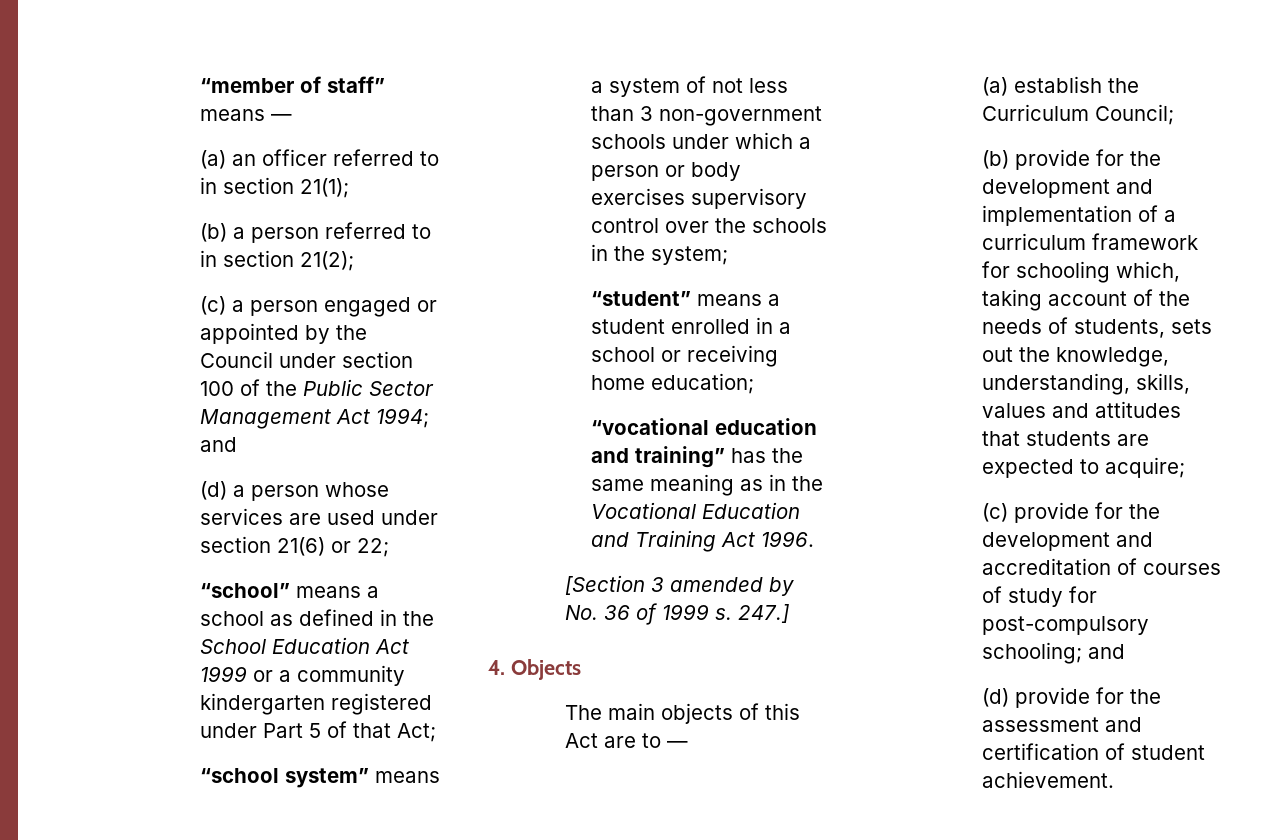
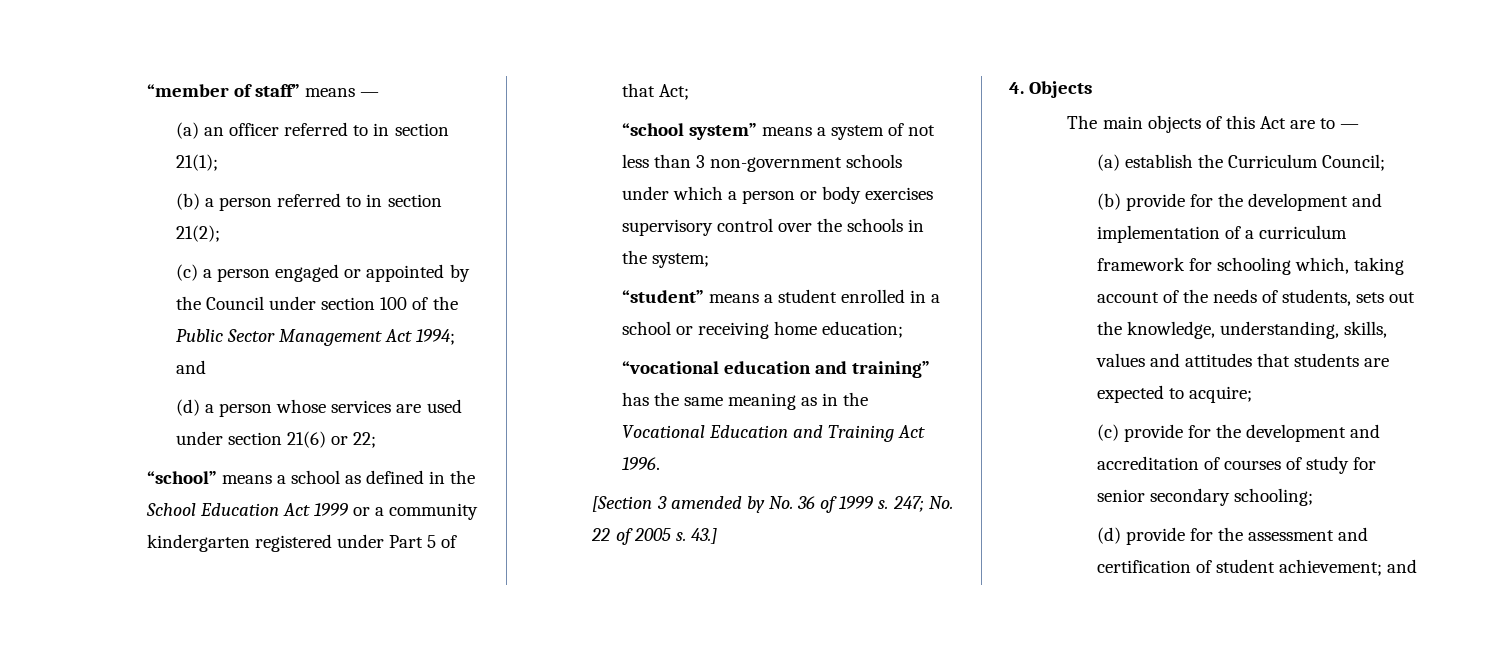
[738,604,790,623] 247.] -> [892,496,953,512] [591,528,717,545] 247; No. 22 of 2005 s. 43.]
[981,616,1149,635] post-compulsory -> [1096,488,1230,506] senior secondary
[1087,644,1125,659] and -> (1313, 497) none
[981,771,1114,788] achievement. -> [1278,559,1418,576] achievement; and

